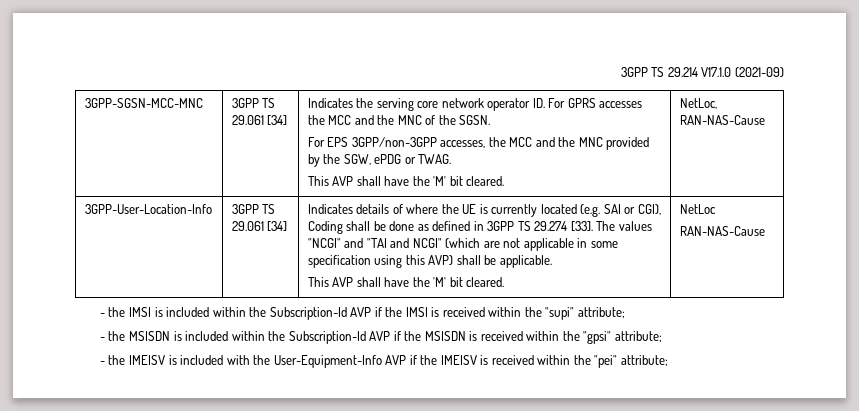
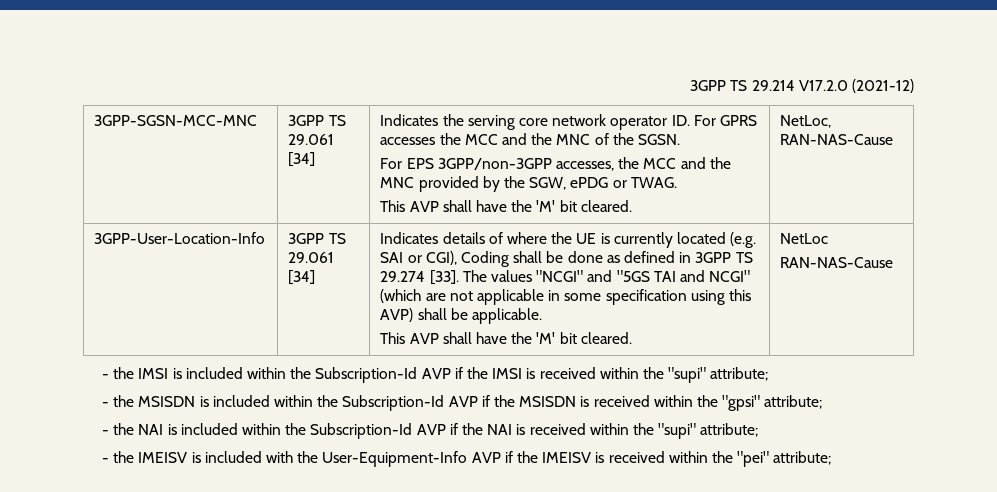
[701,67,784,77] V17.1.0 (2021-09) -> [798,79,914,93] V17.2.0 (2021-12)
[366,238,387,248] "TAI -> [616,270,676,282] "5GS TAI
(662, 336) none -> [102,423,759,439] // - the NAI is included within the Subscription-Id AVP if the NAI is received within the "supi" attribute;

